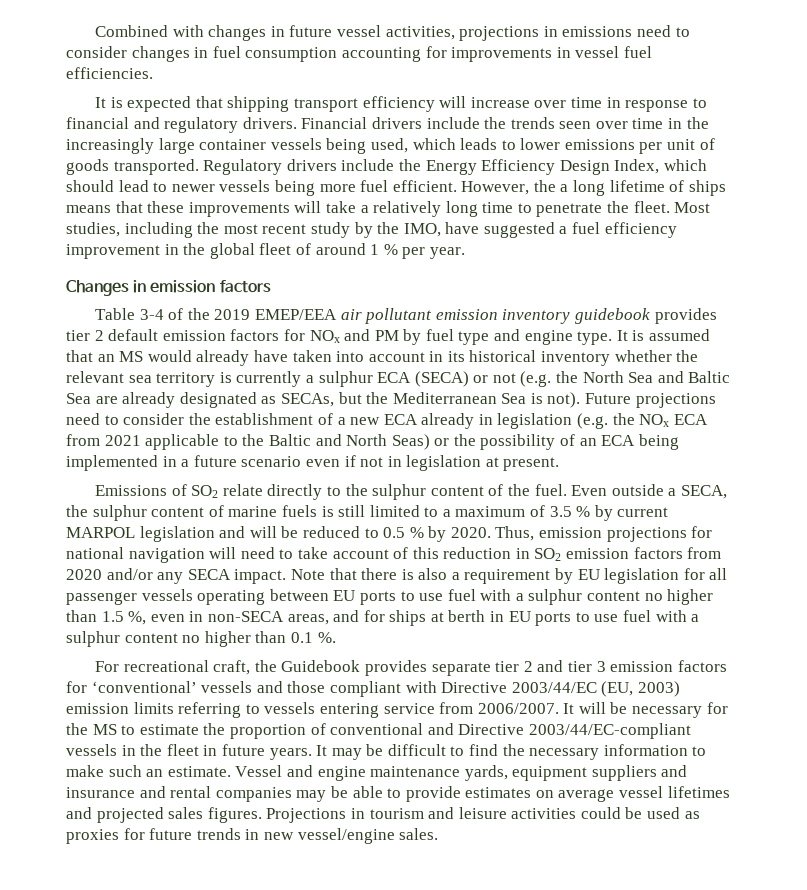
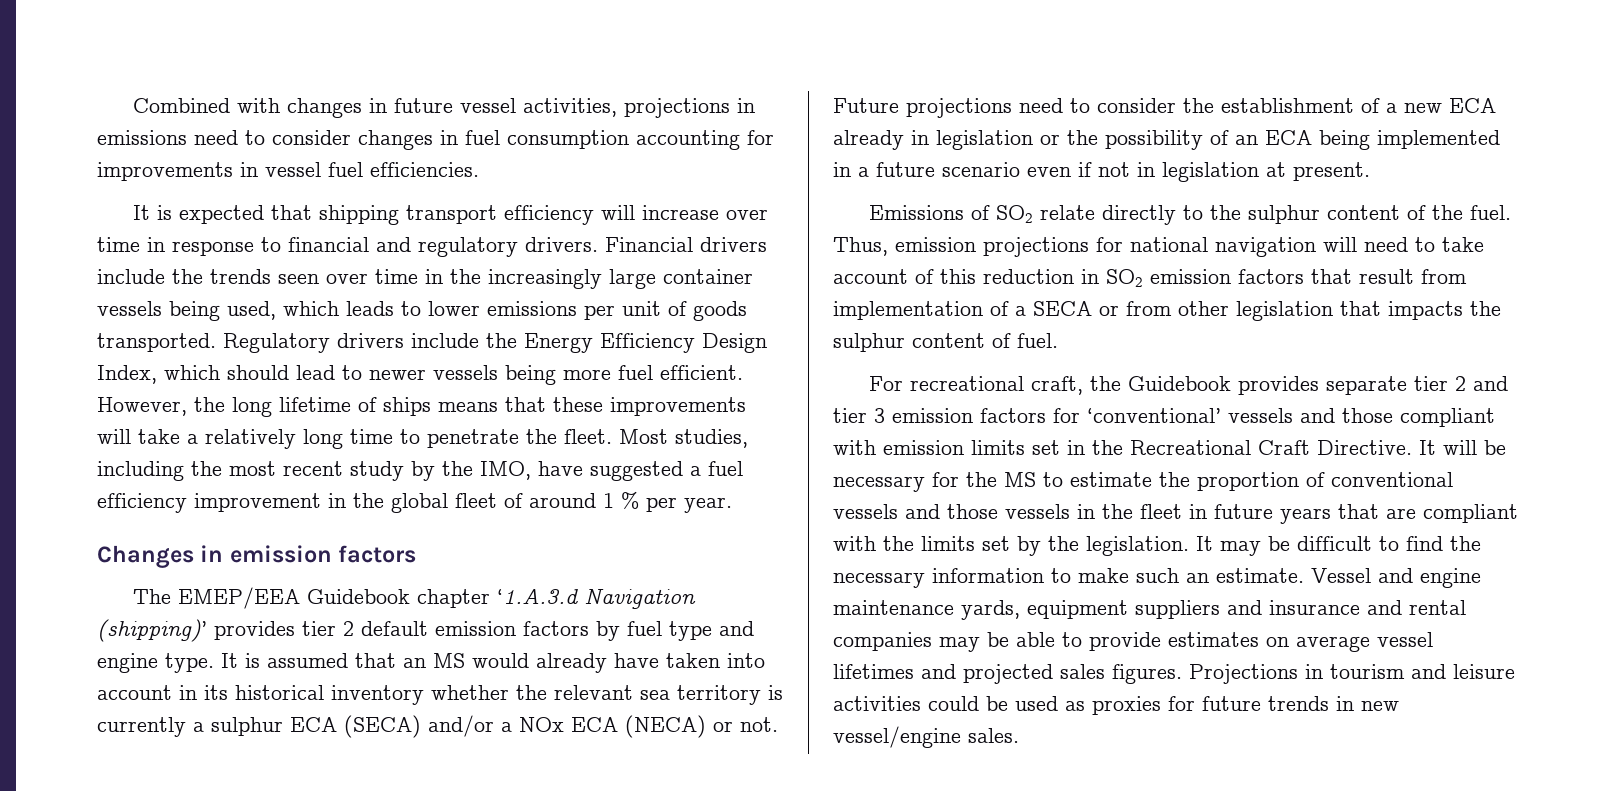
[560,184,569,192] a -> (225, 404) none
[95,308,650,324] Table 3-4 of the 2019 EMEP/EEA air pollutant emission inventory guidebook -> [133,587,697,609] [97,619,207,642] The EMEP/EEA Guidebook chapter ‘1.A.3.d Navigation (shipping)’
[283,329,399,343] for NOx and PM -> (589, 628) none
[473,371,731,387] [66,392,581,408] or not (e.g. the North Sea and Baltic Sea are already designated as SECAs, but the Mediterranean Sea is not). -> [428,715,778,738] and/or a NOx ECA (NECA) or not.
[577,413,708,429] [66,434,430,450] (e.g. the NOx ECA from 2021 applicable to the Baltic and North Seas) -> (1033, 140) none
[571,484,727,499] [66,505,669,521] [66,526,491,542] Even outside a SECA, the sulphur content of marine fuels is still limited to a maximum of 3.5 % by current MARPOL legislation and will be reduced to 0.5 % by 2020. -> (1512, 212) none
[687,547,722,559] [66,568,728,584] [66,589,714,605] [66,610,700,626] [66,631,336,647] from 2020 and/or any SECA impact. Note that there is also a requirement by EU legislation for all passenger vessels operating between EU ports to use fuel with a sulphur content no higher than 1.5 %, even in non-SECA areas, and for ships at berth in EU ports to use fuel with a sulphur content no higher than 0.1 %. -> [1311,269,1467,284] [833,301,1501,321] [833,333,1058,352] that result from implementation of a SECA or from other legislation that impacts the sulphur content of fuel.
[441,681,680,697] [66,702,559,718] Directive 2003/44/EC (EU, 2003) emission limits referring to vessels entering service from 2006/2007. -> [883,440,1412,455] emission limits set in the Recreational Craft Directive.
[427,723,691,739] and Directive 2003/44/EC-compliant -> [833,504,998,519] vessels and those
[269,748,312,760] years. -> [1280,504,1518,524] [833,536,1189,556] years that are compliant with the limits set by the legislation.

